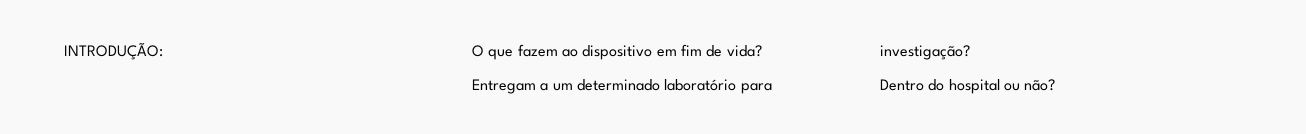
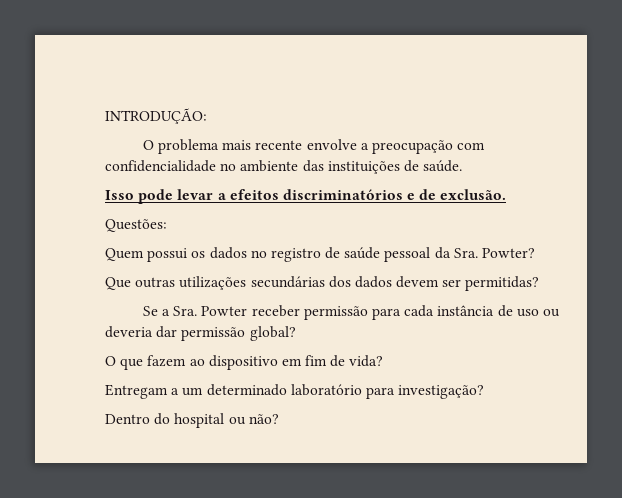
(163, 51) none -> [142,139,486,154] [105,160,463,174] [105,189,507,204] [105,219,167,232] [105,247,536,262] [105,276,540,291] [142,305,560,320] [105,326,296,341] // O problema mais recente envolve a preocupação com confidencialidade no ambiente das instituições de saúde. // Isso pode levar a efeitos discriminatórios e de exclusão. // Questões: // Quem possui os dados no registro de saúde pessoal da Sra. Powter? // Que outras utilizações secundárias dos dados devem ser permitidas? // Se a Sra. Powter receber permissão para cada instância de uso ou deveria dar permissão global?

